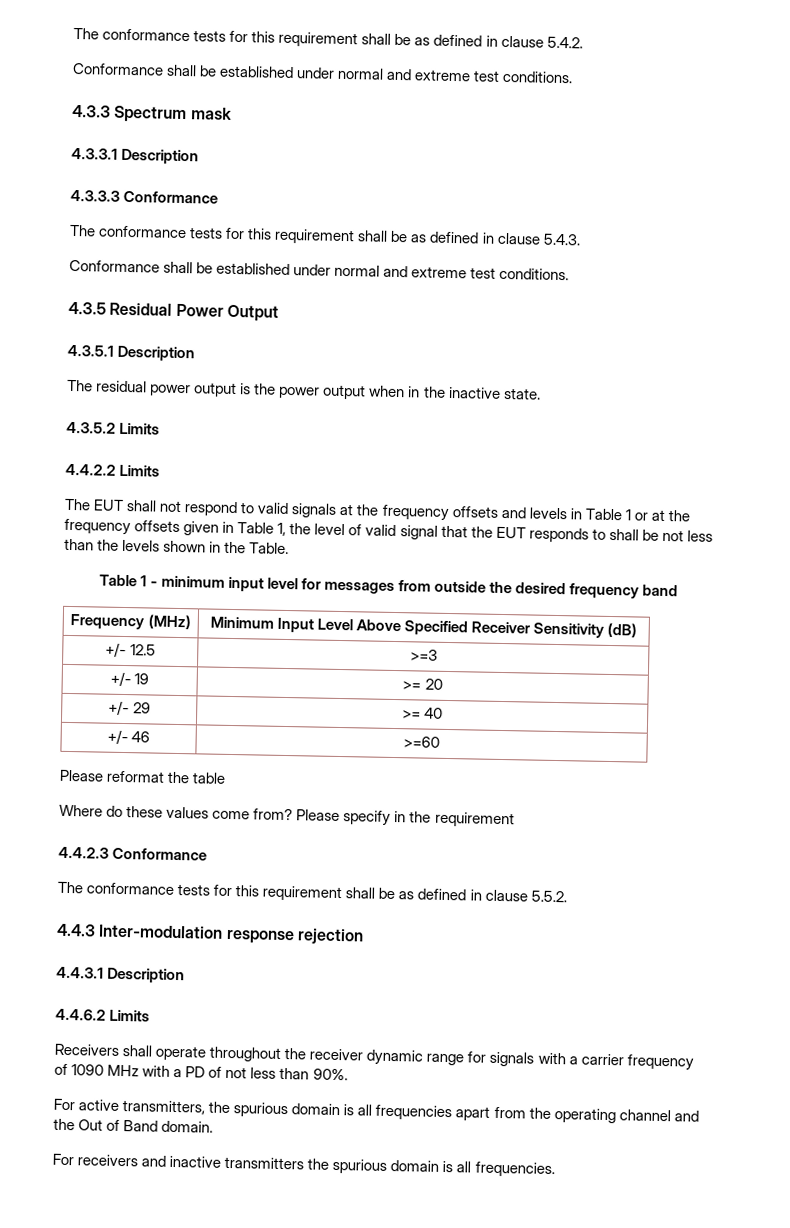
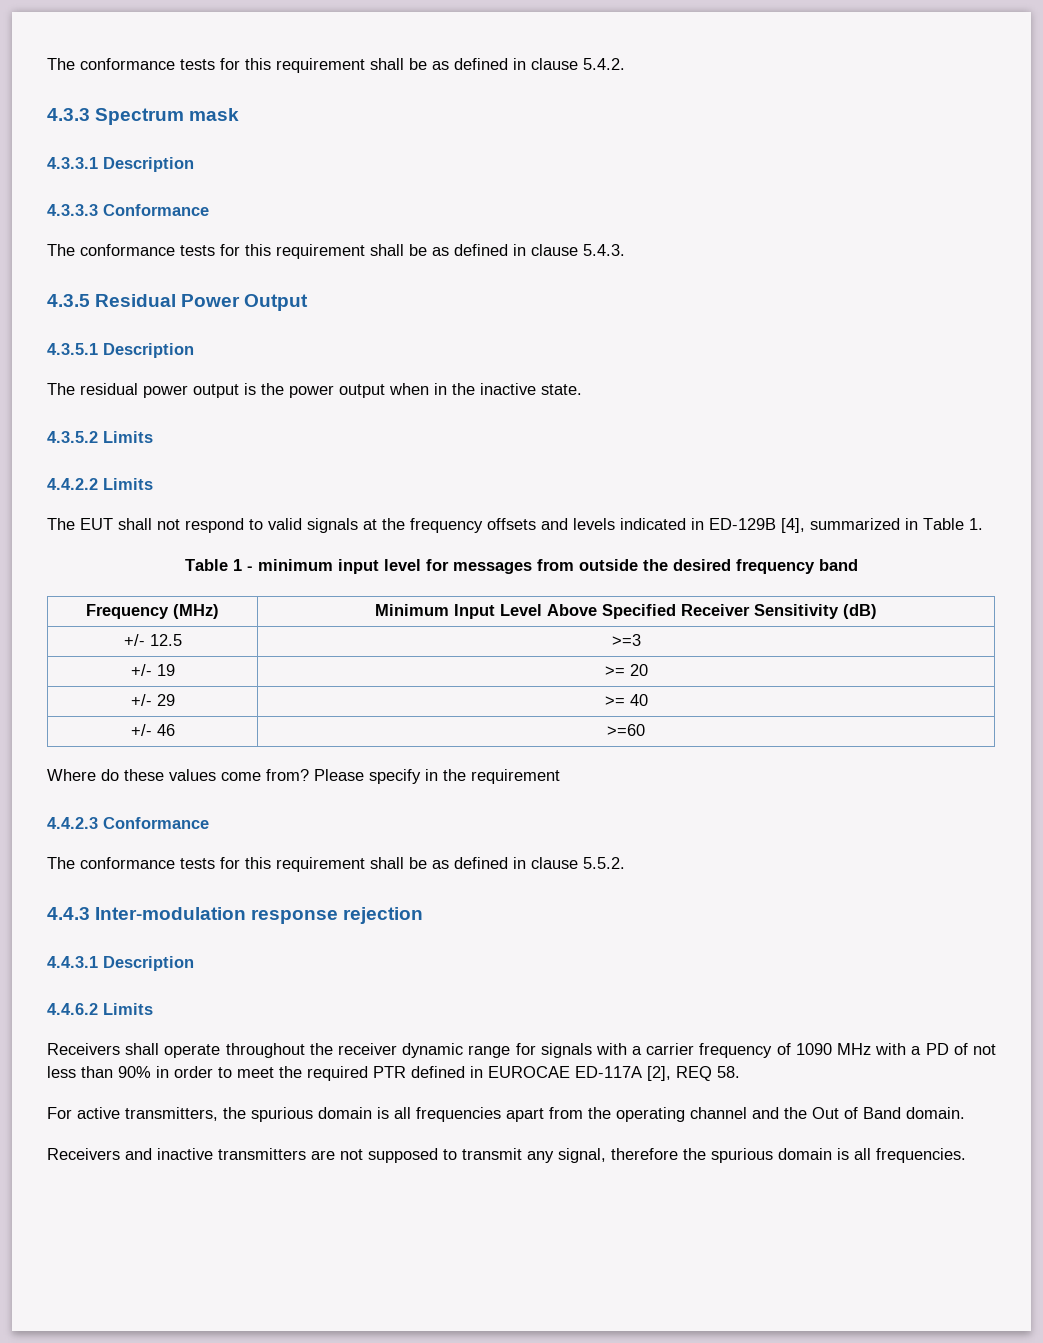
[72,62,574,84] // Conformance shall be established under normal and extreme test conditions. -> (625, 64) none
[69,259,570,281] // Conformance shall be established under normal and extreme test conditions. -> (625, 250) none
[569,508,690,522] [64,518,713,543] [64,538,290,555] in Table 1 or at the frequency offsets given in Table 1, the level of valid signal that the EUT responds to shall be not less than the levels shown in the Table. -> [620,518,983,533] indicated in ED-129B [4], summarized in Table 1.
[59,769,227,784] // Please reformat the table -> (645, 730) none
[312,1068,348,1081] 90%. -> [118,1066,740,1081] 90% in order to meet the required PTR defined in EUROCAE ED-117A [2], REQ 58.
[52,1153,139,1167] For receivers -> [47,1148,120,1160] Receivers
(305, 1163) none -> [311,1148,678,1163] are not supposed to transmit any signal, therefore

